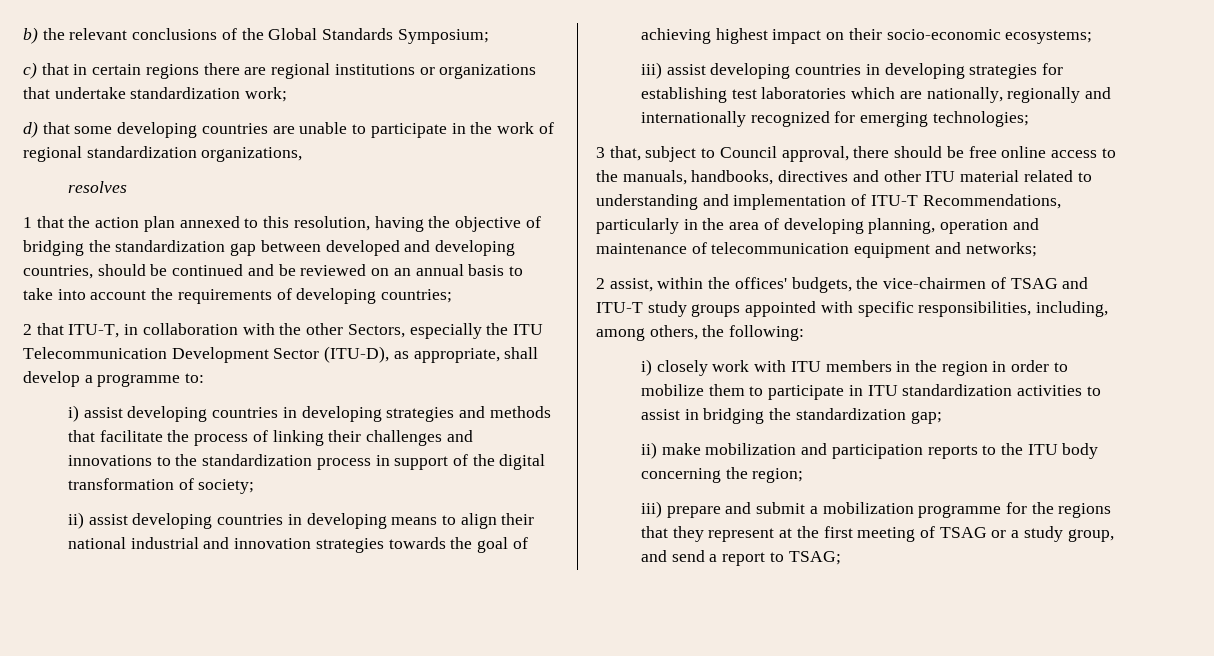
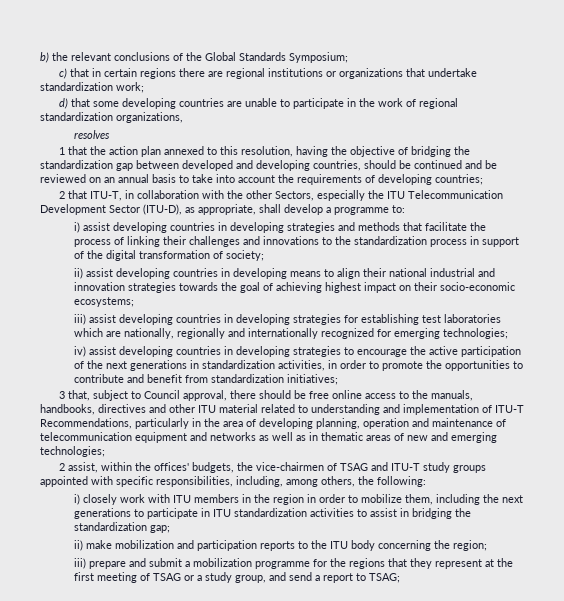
(1029, 119) none -> [74,346,522,357] [74,360,524,371] [74,374,339,385] // iv) assist developing countries in developing strategies to encourage the active participation of the next generations in standardization activities, in order to promote the opportunities to contribute and benefit from standardization initiatives;
[965,242,1037,257] networks; -> [210,432,497,443] [40,446,105,457] networks as well as in thematic areas of new and emerging technologies;
[708,384,745,396] them -> [405,494,524,505] [74,508,132,519] them, including the next generations

